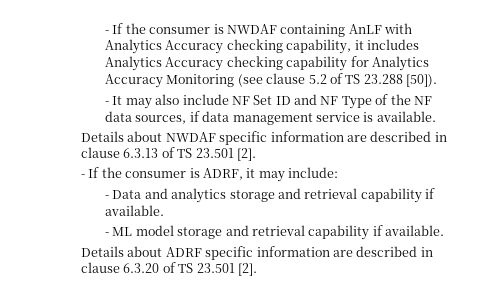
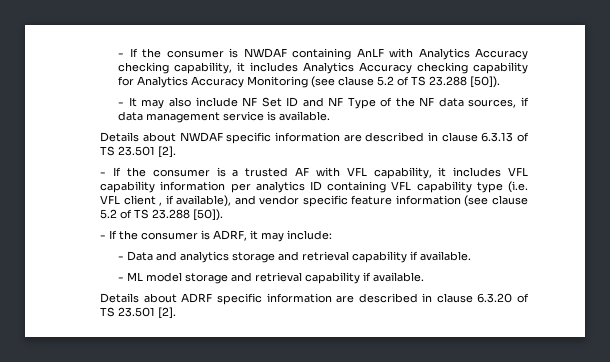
(256, 154) none -> [100,167,528,179] [100,181,528,193] [100,195,528,207] [100,209,224,221] // - If the consumer is a trusted AF with VFL capability, it includes VFL capability information per analytics ID containing VFL capability type (i.e. VFL client , if available), and vendor specific feature information (see clause 5.2 of TS 23.288 [50]).

